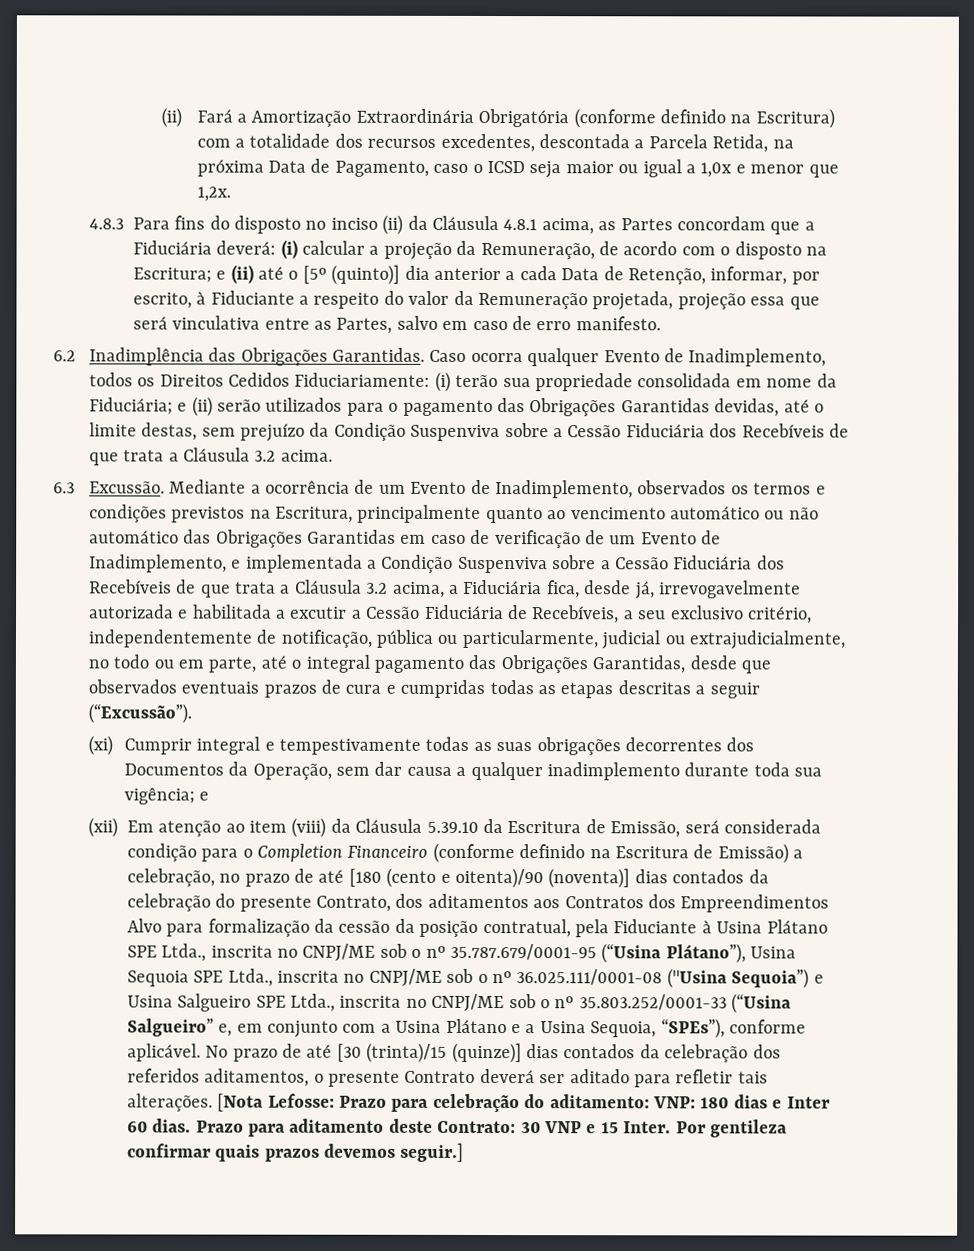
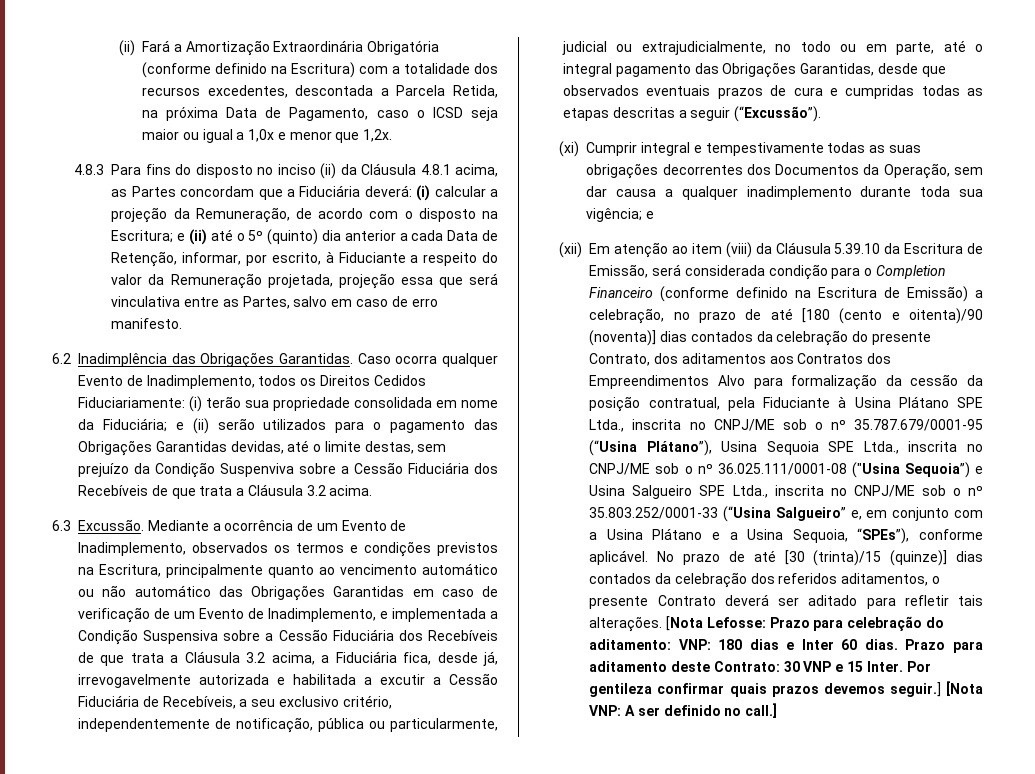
[302,264,401,285] [5º (quinto)] -> [248,229,319,245] 5º (quinto)
[457,556,548,574] Suspenviva -> [143,630,219,644] Suspensiva
(465, 1152) none -> [946,681,983,696] [589,703,778,718] [Nota VNP: A ser definido no call.]

